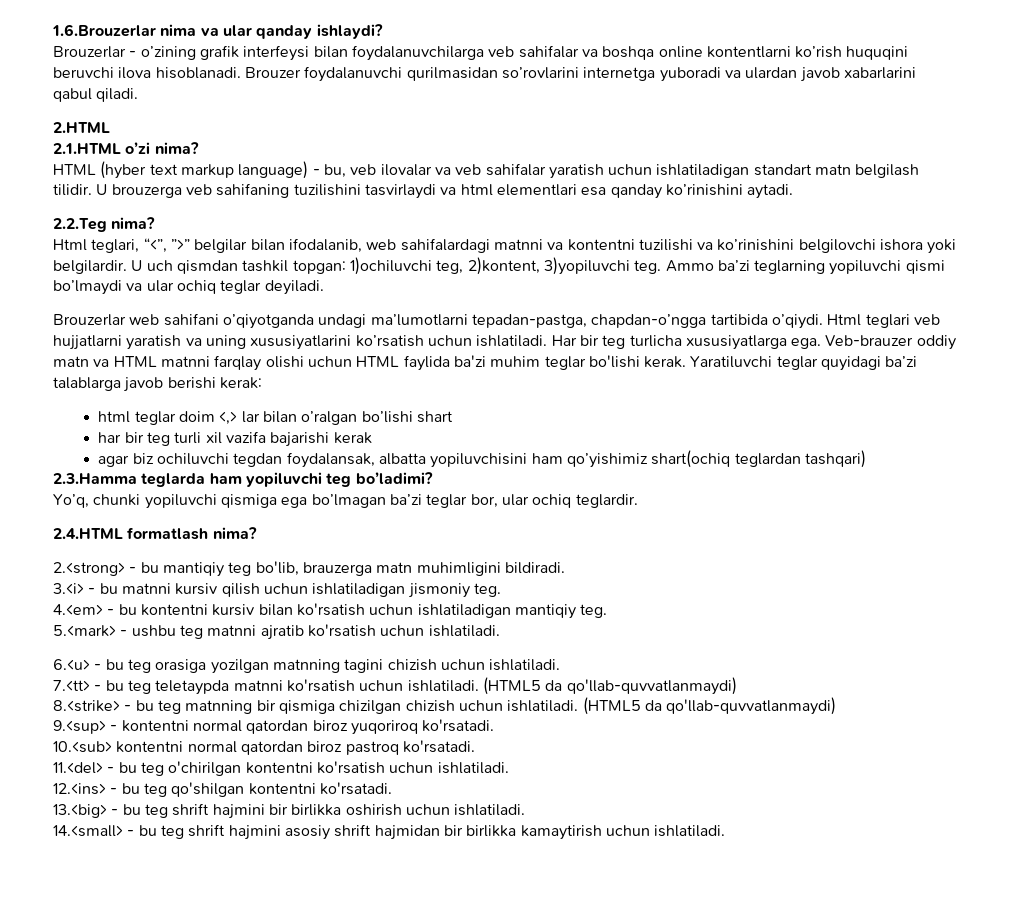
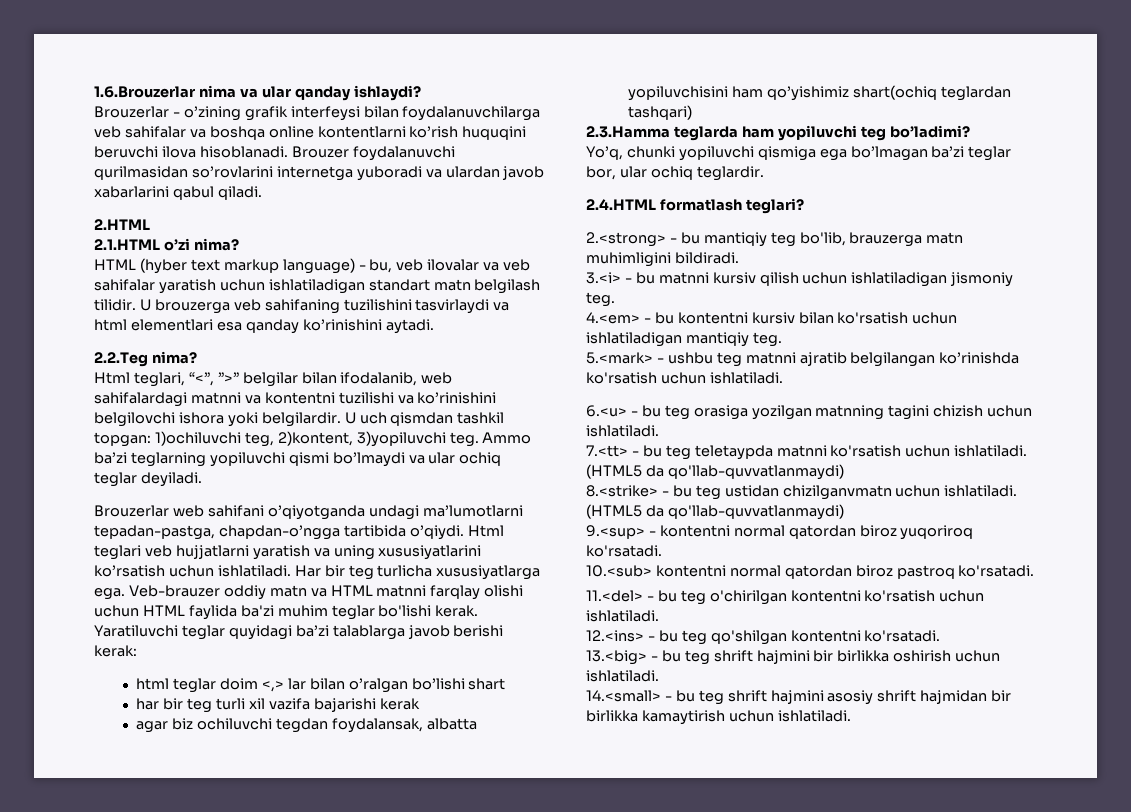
[212,527,257,539] nima? -> [745,198,804,214] teglari?
(304, 632) none -> [850,352,1020,367] belgilangan ko’rinishda
[185,700,455,714] matnning bir qismiga chizilgan chizish -> [724,485,892,500] ustidan chizilganvmatn

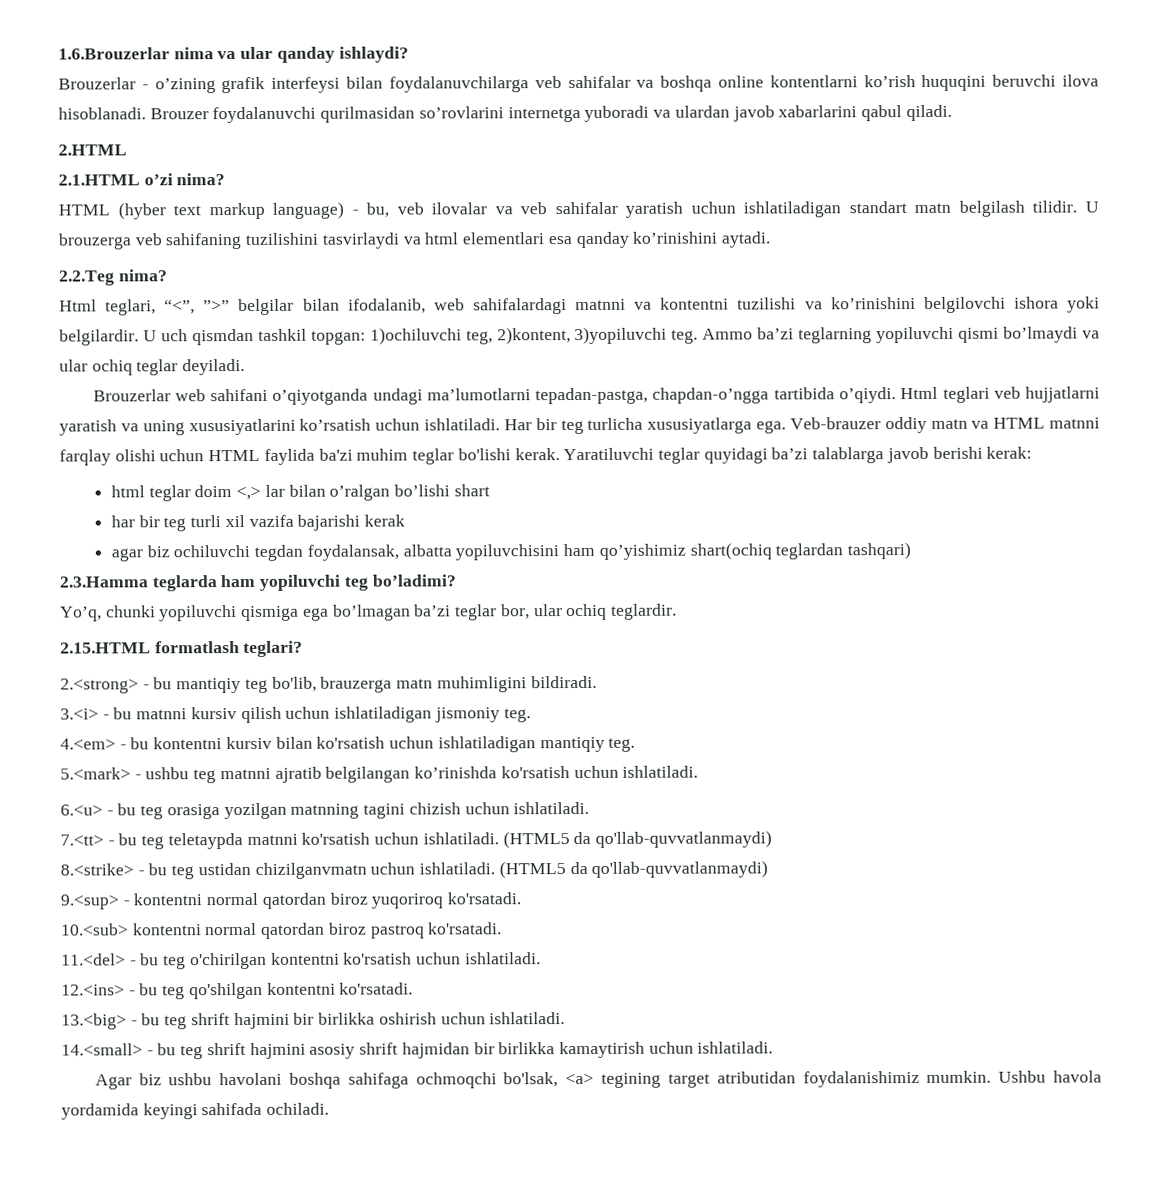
[586,199,656,210] 2.4.HTML -> [60,642,151,654] 2.15.HTML
(851, 716) none -> [94,1070,1102,1090] [61,1102,330,1120] // Agar biz ushbu havolani boshqa sahifaga ochmoqchi bo'lsak, <a> tegining target atributidan foydalanishimiz mumkin. Ushbu havola yordamida keyingi sahifada ochiladi.

